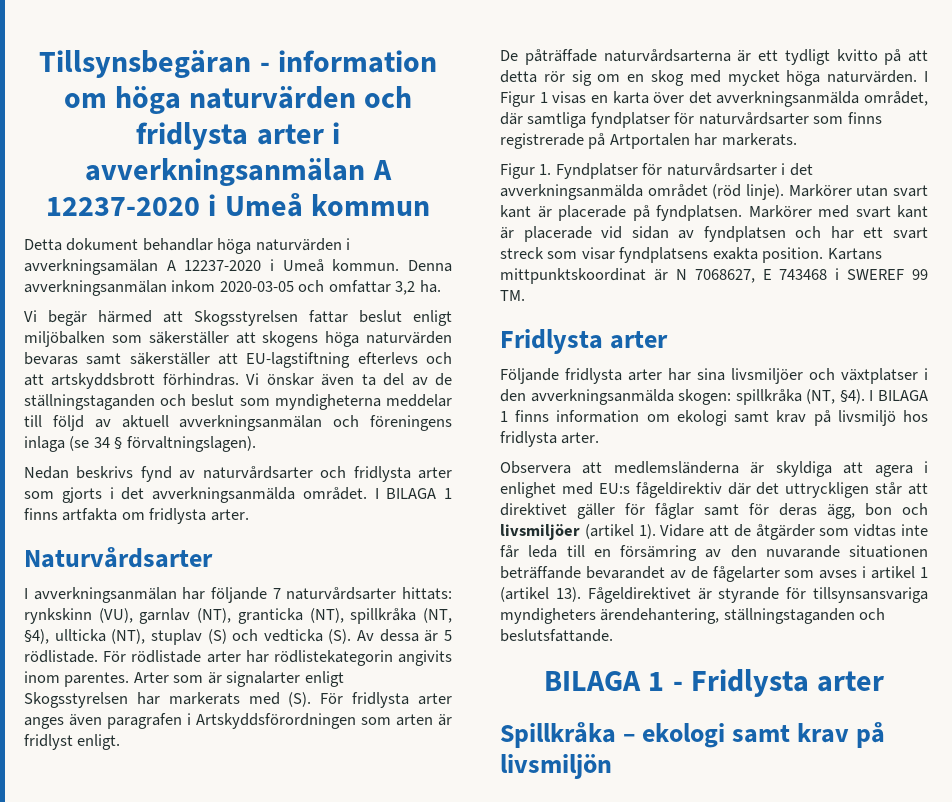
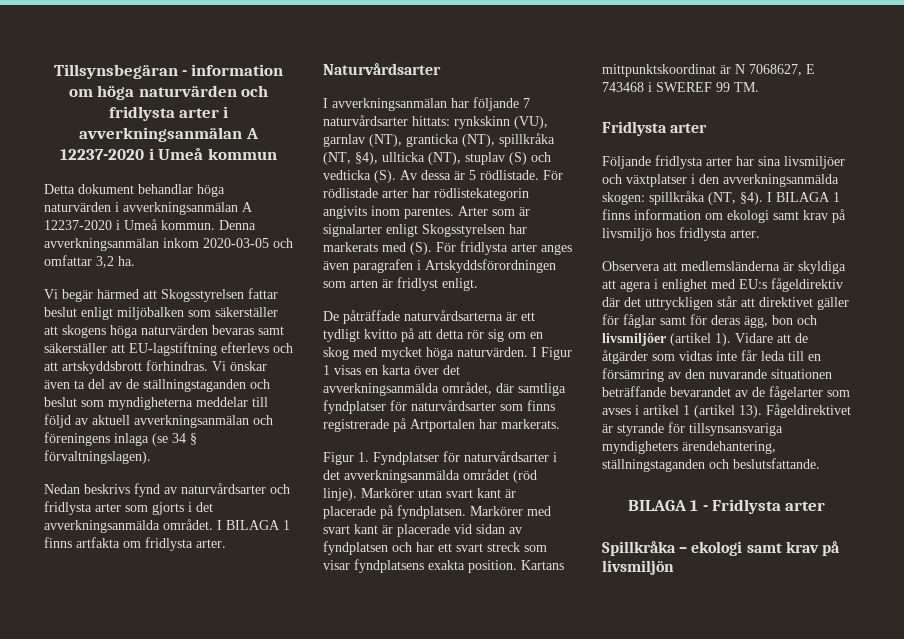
[24,259,158,275] avverkningsamälan -> [123,202,238,215] avverkningsanmälan

